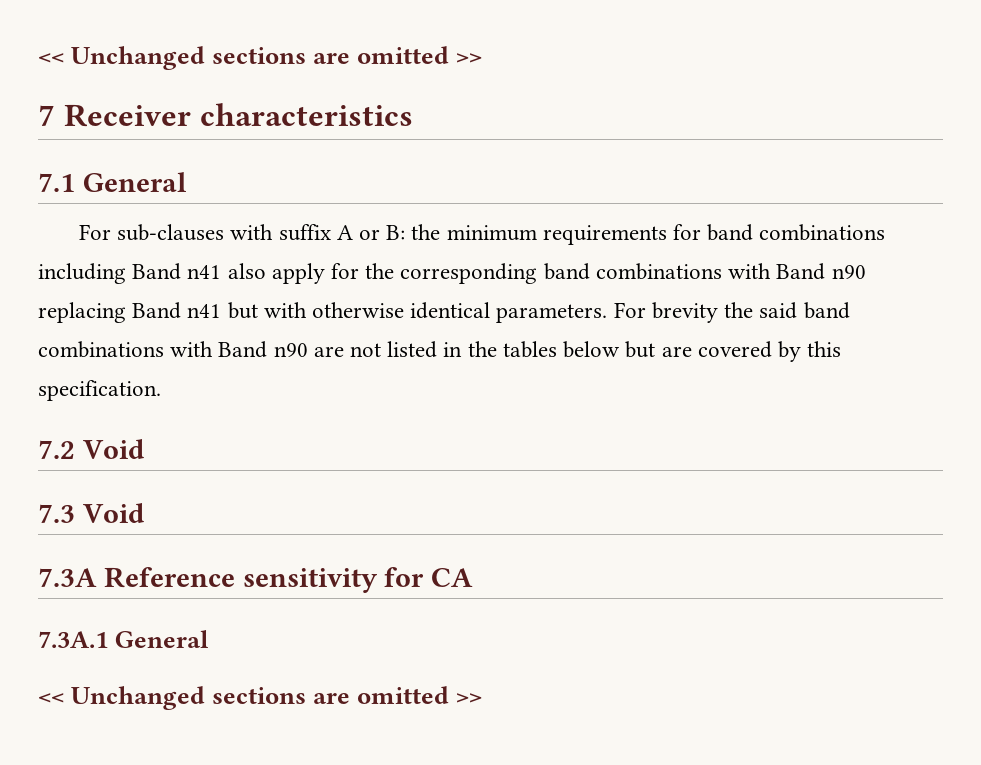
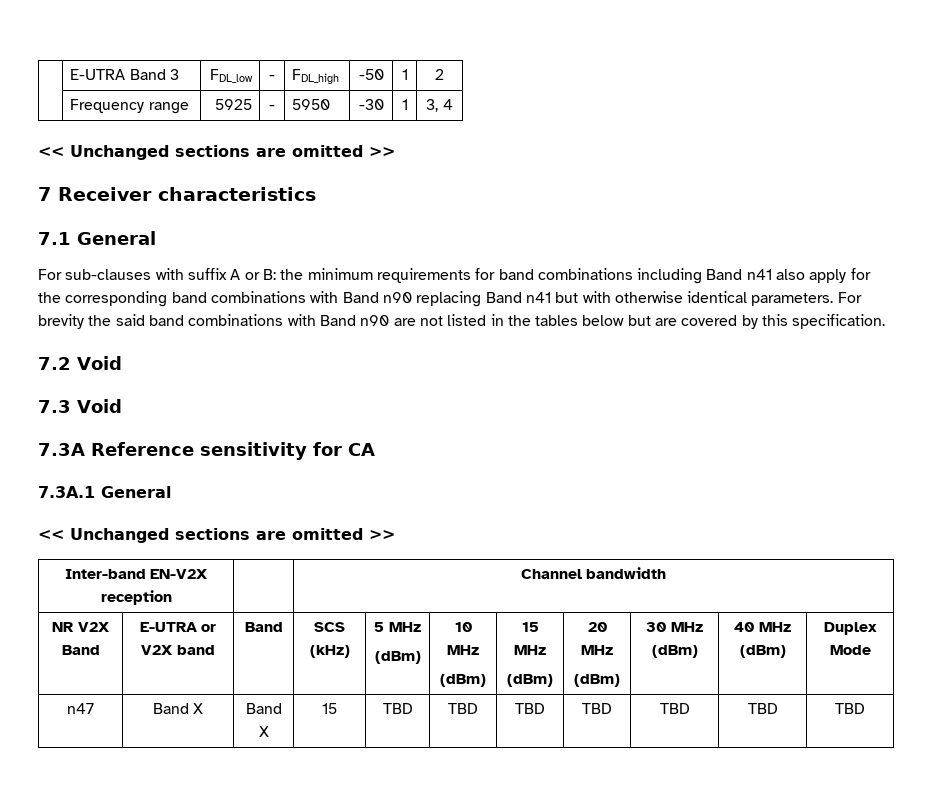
(38, 58) none -> [70,69,180,80] [209,69,253,83] [269,75,275,80] [292,69,340,84] [358,69,384,80] [401,69,408,80] [435,69,444,80] [70,99,189,114] [214,99,252,110] [269,105,275,110] [292,99,331,110] [358,99,384,110] [401,99,408,110] [426,99,453,112] | E-UTRA Band 3 | FDL_low | - | FDL_high | -50 | 1 | 2 // | Frequency range | 5925 | - | 5950 | -30 | 1 | 3, 4 //
(483, 698) none -> [64,569,209,579] [100,590,172,605] [520,567,667,579] [52,622,110,632] [61,645,100,655] [139,622,217,632] [141,645,215,655] [244,622,283,632] [314,622,345,632] [309,645,350,658] [374,622,421,632] [374,651,421,664] [454,622,472,632] [447,645,479,655] [440,674,486,687] [521,622,539,632] [514,645,546,655] [507,674,553,687] [587,622,607,632] [581,645,613,655] [574,674,620,687] [646,622,703,632] [651,645,698,658] [734,622,791,632] [739,645,786,658] [823,622,877,635] [829,645,871,655] [67,703,94,714] [152,703,204,714] [245,703,282,714] [258,726,269,737] [322,703,337,714] [382,703,413,714] [448,703,478,714] [515,703,545,714] [582,703,612,714] [659,703,690,714] [747,703,778,714] [834,703,865,714] // Inter-band EN-V2X reception | | Channel bandwidth // NR V2X Band | E-UTRA or V2X band | Band | SCS (kHz) | 5 MHz // (dBm) | 10 MHz // (dBm) | 15 MHz // (dBm) | 20 MHz // (dBm) | 30 MHz (dBm) | 40 MHz (dBm) | Duplex Mode // n47 | Band X | Band X | 15 | TBD | TBD | TBD | TBD | TBD | TBD | TBD

